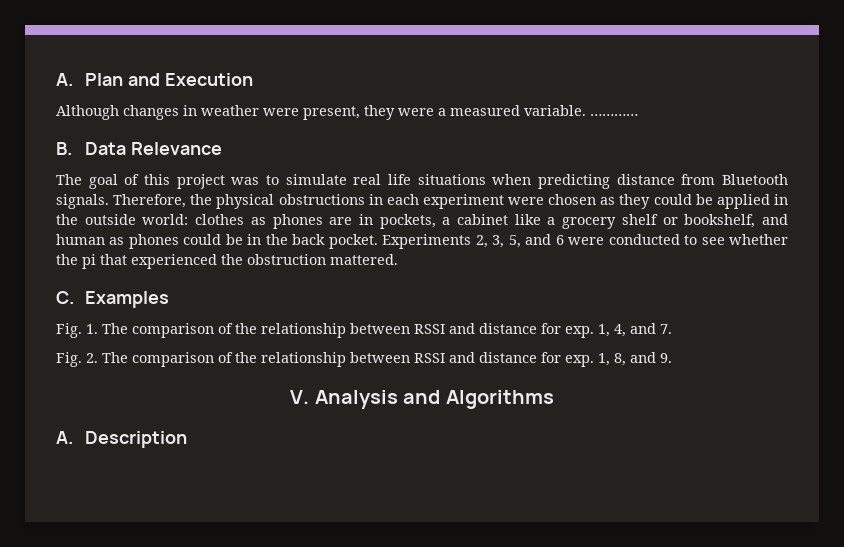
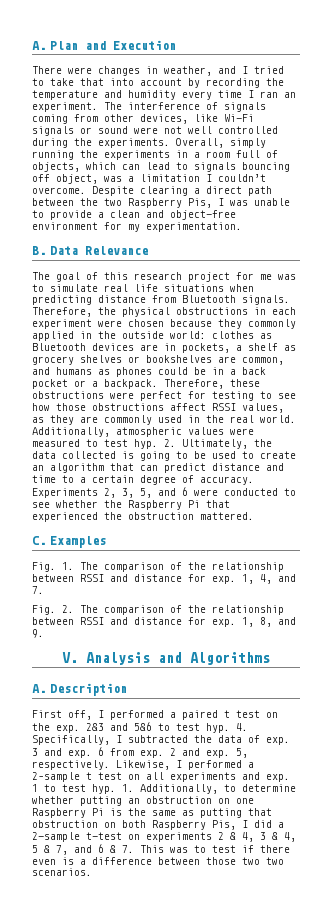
[56,105,638,120] Although changes in weather were present, they were a measured variable. ………… -> [32,66,284,76] [32,78,284,88] [32,90,296,100] [32,102,266,112] [32,114,254,124] [32,126,278,136] [32,138,266,148] [32,150,278,160] [32,162,290,172] [32,174,266,184] [32,186,272,196] [32,198,290,208] [32,210,236,220] [32,222,242,232] There were changes in weather, and I tried to take that into account by recording the temperature and humidity every time I ran an experiment. The interference of signals coming from other devices, like Wi-Fi signals or sound were not well controlled during the experiments. Overall, simply running the experiments in a room full of objects, which can lead to signals bouncing off object, was a limitation I couldn’t overcome. Despite clearing a direct path between the two Raspberry Pis, I was unable to provide a clean and object-free environment for my experimentation.
[176,174,225,189] project -> [134,272,272,282] research project for me
[600,194,713,209] as they could be -> [170,319,296,329] because they commonly
[272,214,323,229] phones -> [32,343,134,351] Bluetooth devices
[457,214,788,229] [56,234,105,245] cabinet like a grocery shelf or bookshelf, and human -> [248,343,296,351] [32,355,284,365] [32,367,92,375] shelf as grocery shelves or bookshelves are common, and humans
[265,234,378,249] the back pocket. -> [230,367,266,375] [32,379,260,389] [32,391,296,401] [32,403,284,413] [32,415,296,425] [32,427,254,437] [32,439,272,449] [32,451,296,461] [32,463,284,473] [32,475,254,485] a back pocket or a backpack. Therefore, these obstructions were perfect for testing to see how those obstructions affect RSSI values, as they are commonly used in the real world. Additionally, atmospheric values were measured to test hyp. 2. Ultimately, the data collected is going to be used to create an algorithm that can predict distance and time to a certain degree of accuracy.
[82,254,96,269] pi -> [128,500,200,510] Raspberry Pi
(187, 439) none -> [32,710,278,720] [32,722,248,733] [32,735,290,745] [32,747,248,758] [32,760,254,770] [32,772,290,782] [32,784,296,794] [32,796,254,806] [32,808,272,818] [32,820,284,830] [32,832,296,842] [32,844,290,855] [32,857,284,865] [32,868,92,876] // First off, I performed a paired t test on the exp. 2&3 and 5&6 to test hyp. 4. Specifically, I subtracted the data of exp. 3 and exp. 6 from exp. 2 and exp. 5, respectively. Likewise, I performed a 2–sample t test on all experiments and exp. 1 to test hyp. 1. Additionally, to determine whether putting an obstruction on one Raspberry Pi is the same as putting that obstruction on both Raspberry Pis, I did a 2-sample t-test on experiments 2 & 4, 3 & 4, 5 & 7, and 6 & 7. This was to test if there even is a difference between those two two scenarios.

